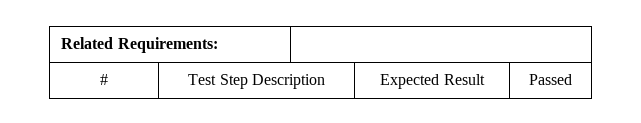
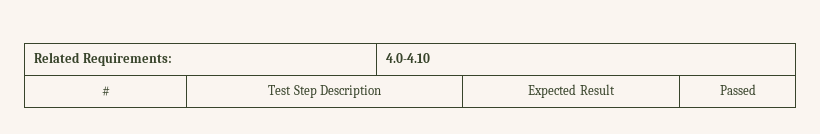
(218, 45) none -> [386,53,431,63] 4.0-4.10

